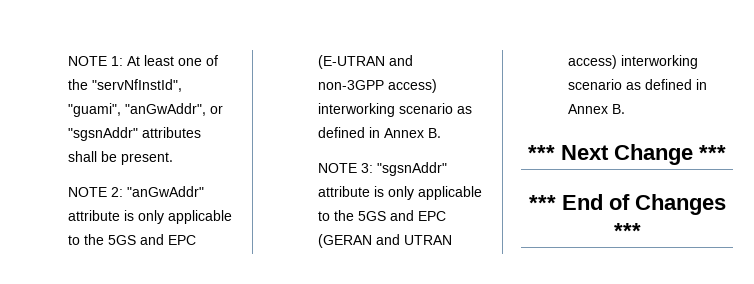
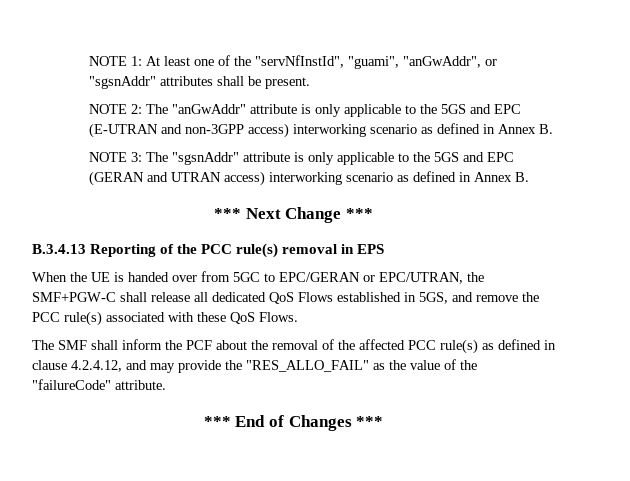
(124, 192) none -> [146,104,169,114] The
(374, 168) none -> [146,152,169,162] The
(726, 152) none -> [32,243,385,258] [32,271,484,284] [32,292,539,304] [32,311,298,326] [32,339,556,354] [32,359,477,373] [32,379,166,390] // B.3.4.13 Reporting of the PCC rule(s) removal in EPS // When the UE is handed over from 5GC to EPC/GERAN or EPC/UTRAN, the SMF+PGW-C shall release all dedicated QoS Flows established in 5GS, and remove the PCC rule(s) associated with these QoS Flows. // The SMF shall inform the PCF about the removal of the affected PCC rule(s) as defined in clause 4.2.4.12, and may provide the "RES_ALLO_FAIL" as the value of the "failureCode" attribute.

